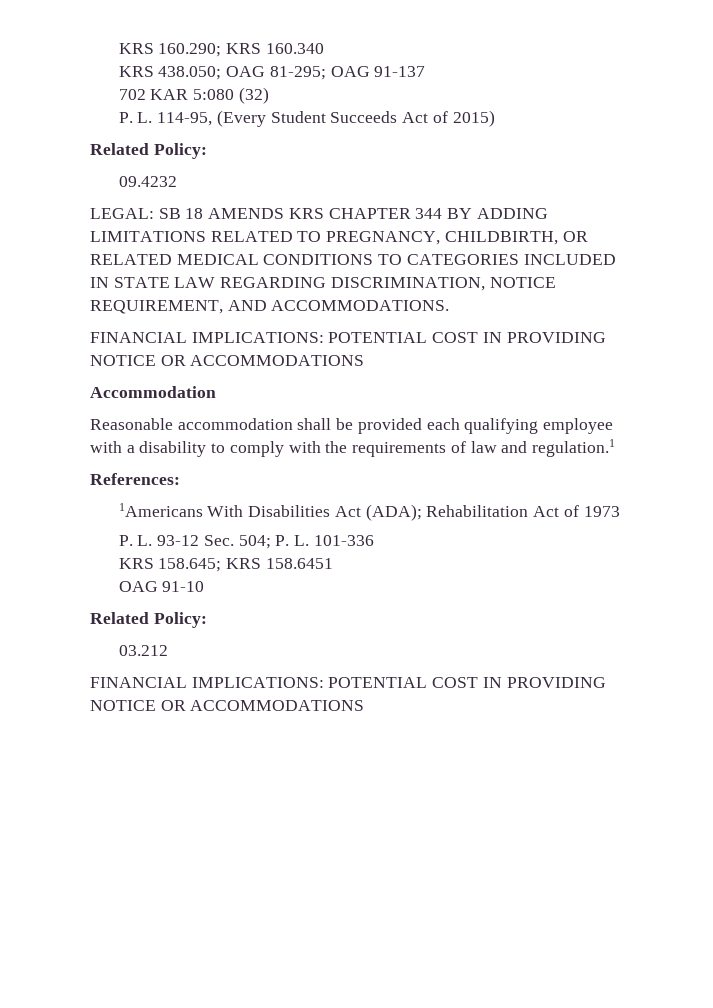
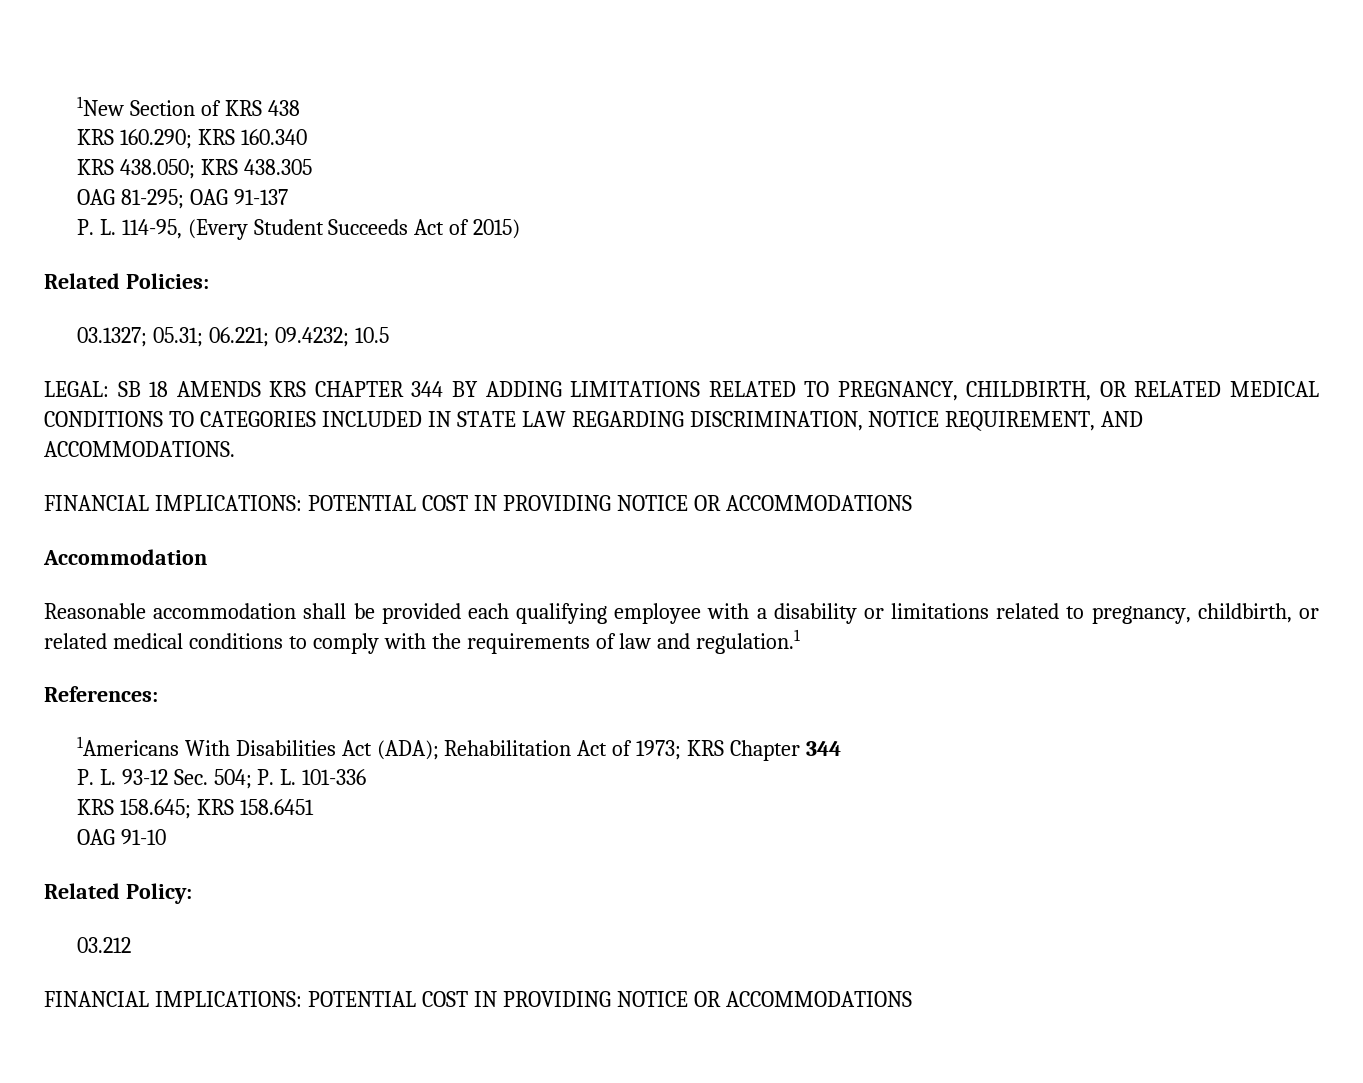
(118, 48) none -> [76,96,300,116] 1New Section of KRS 438 //
(222, 73) none -> [200,159,312,175] KRS 438.305 //
[118,87,269,104] // 702 KAR 5:080 (32) -> (288, 197) none
[153,143,207,159] [118,176,177,187] Policy: // 09.4232 -> [125,273,209,289] [76,327,389,347] Policies: // 03.1327; 05.31; 06.221; 09.4232; 10.5
(207, 449) none -> [863,603,1319,624] [44,633,283,649] or limitations related to pregnancy, childbirth, or related medical conditions
[583,506,620,517] 1973 -> [636,740,842,761] 1973; KRS Chapter 344

